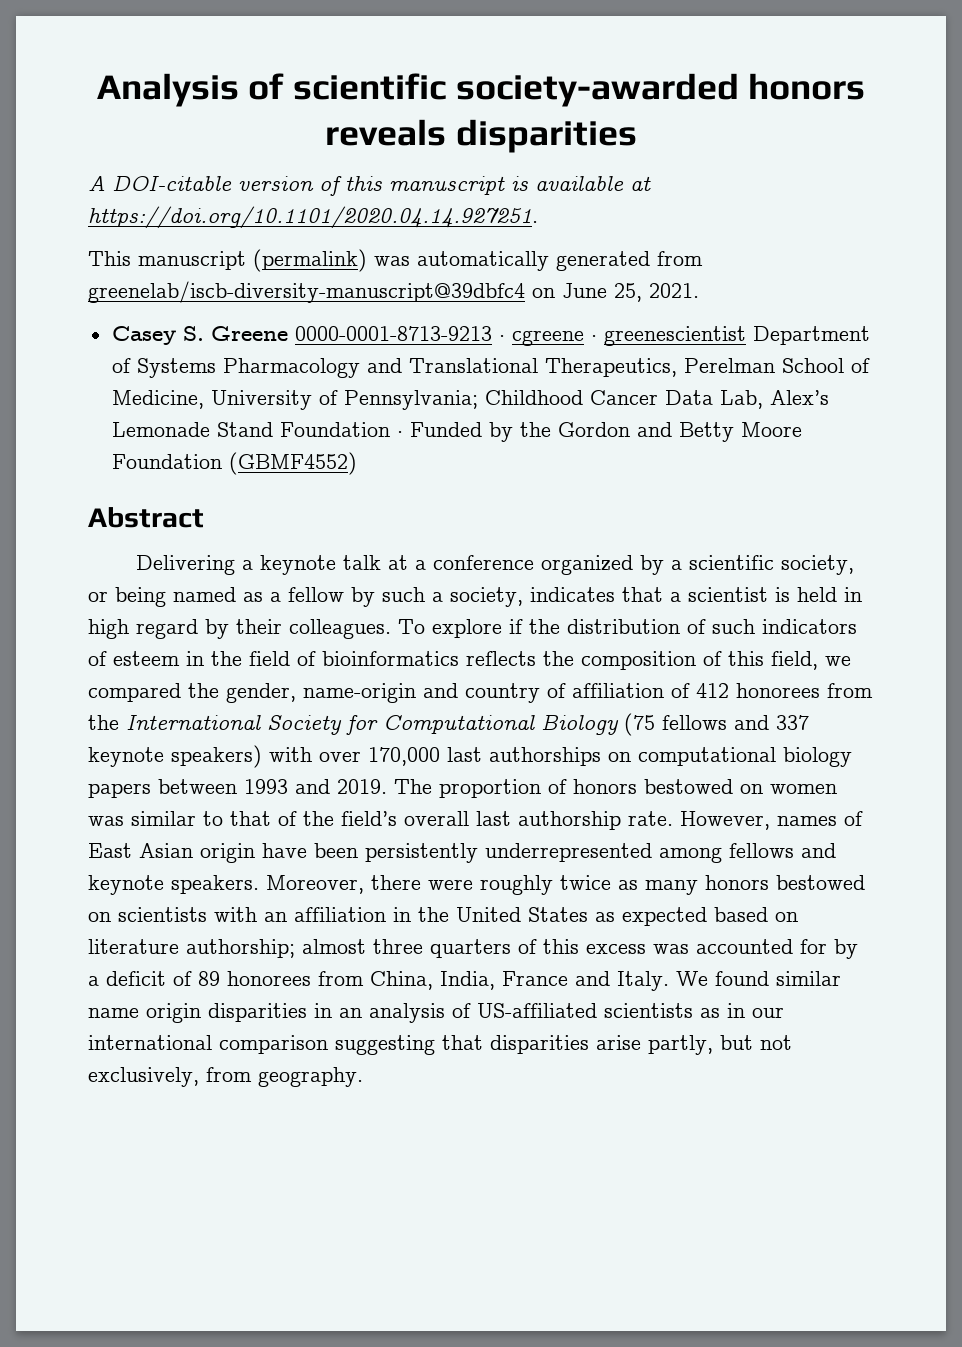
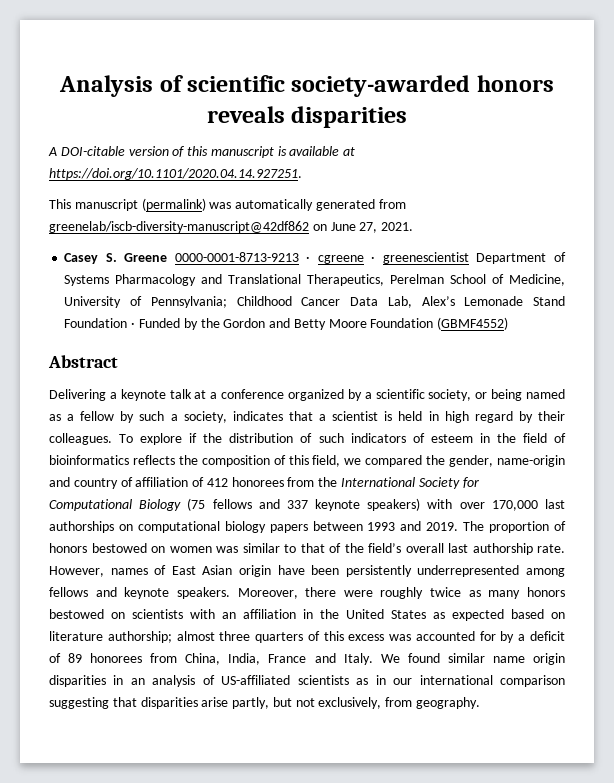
[88,281,525,303] greenelab/iscb-diversity-manuscript@39dbfc4 -> [49,221,309,233] greenelab/iscb-diversity-manuscript@42df862
[614,283,642,302] 25, -> [359,222,378,233] 27,

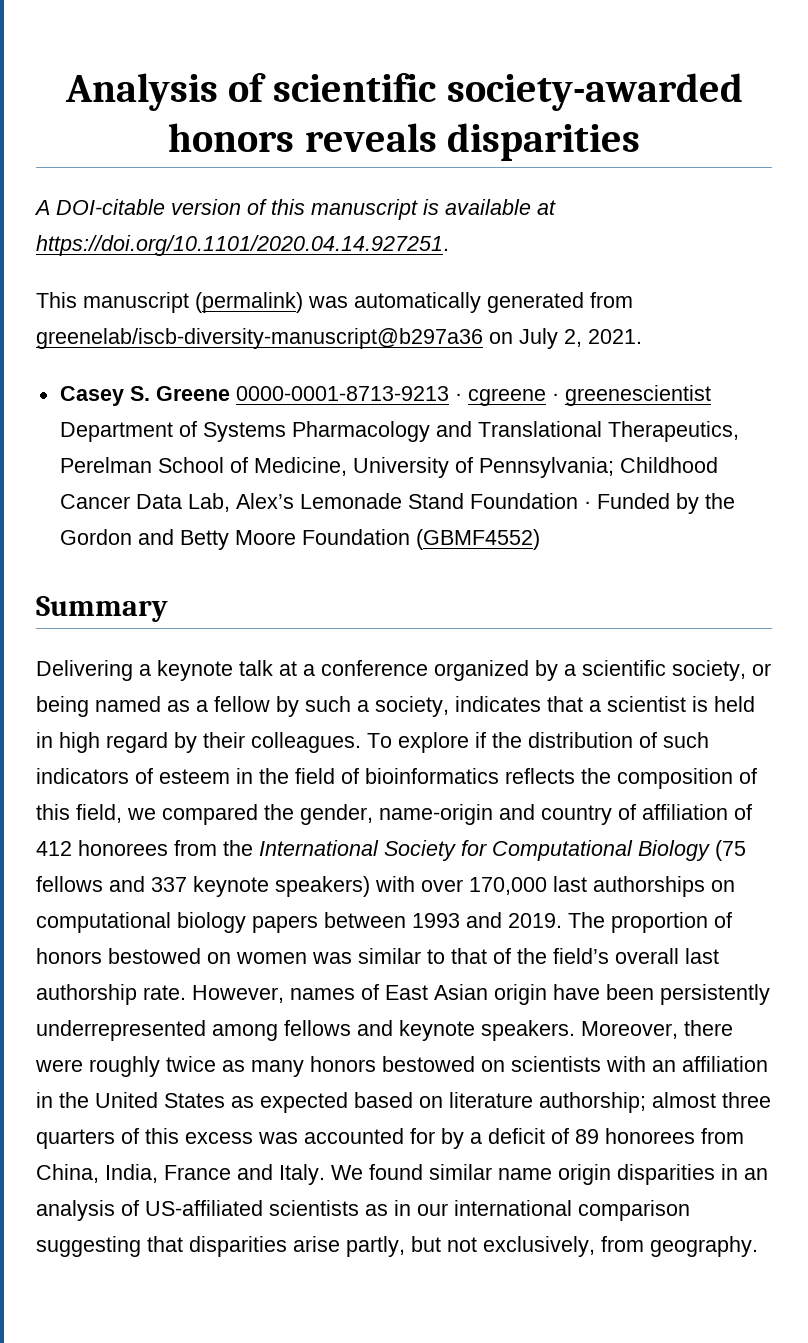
[49,221,378,233] greenelab/iscb-diversity-manuscript@42df862 on June 27, -> [36,328,582,349] greenelab/iscb-diversity-manuscript@b297a36 on July 2,
[48,355,118,368] Abstract -> [36,596,168,622] Summary

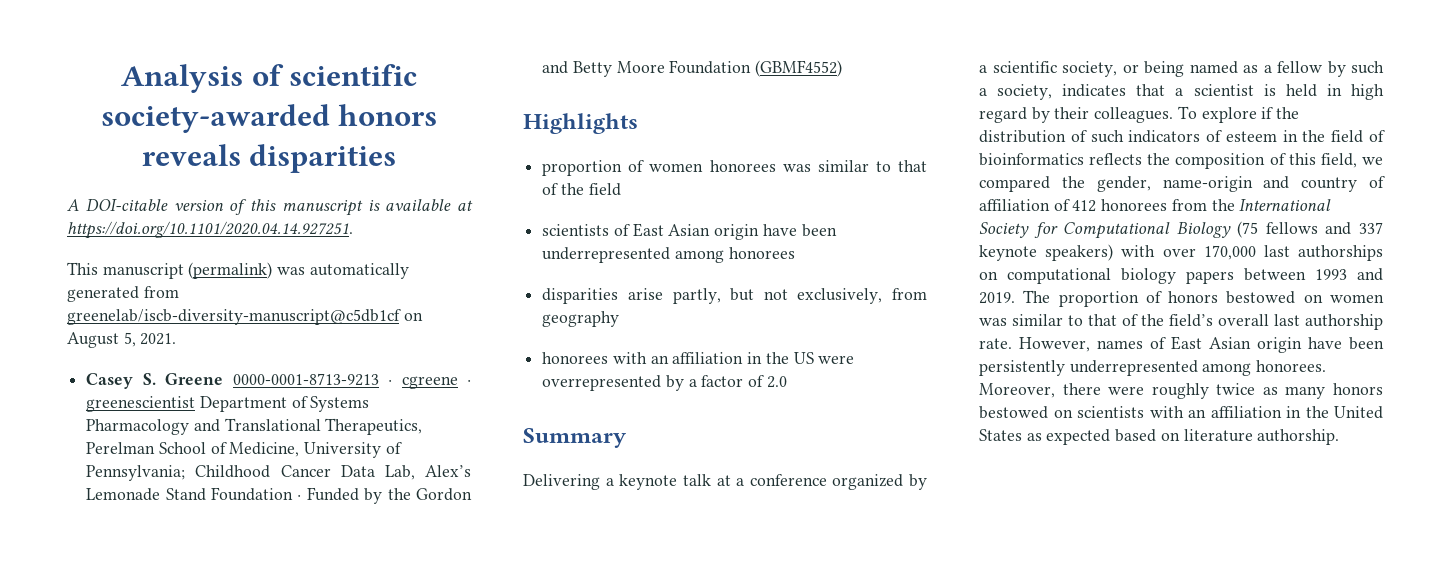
[36,328,582,349] greenelab/iscb-diversity-manuscript@b297a36 on July 2, -> [67,309,423,325] [67,332,136,348] greenelab/iscb-diversity-manuscript@c5db1cf on August 5,
(540, 539) none -> [523,113,638,134] [542,160,927,176] [542,183,621,196] [542,223,837,240] [542,247,795,263] [542,288,927,304] [542,311,620,327] [542,352,855,364] [542,375,787,391] // Highlights // proportion of women honorees was similar to that of the field // scientists of East Asian origin have been underrepresented among honorees // disparities arise partly, but not exclusively, from geography // honorees with an affiliation in the US were overrepresented by a factor of 2.0
[284,1020,575,1041] fellows and keynote speakers. -> [1256,360,1327,372] honorees.
[539,1092,771,1113] [36,1128,744,1149] [36,1164,768,1185] [36,1200,690,1221] [36,1236,758,1257] authorship; almost three quarters of this excess was accounted for by a deficit of 89 honorees from China, India, France and Italy. We found similar name origin disparities in an analysis of US-affiliated scientists as in our international comparison suggesting that disparities arise partly, but not exclusively, from geography. -> [1257,429,1340,445] authorship.

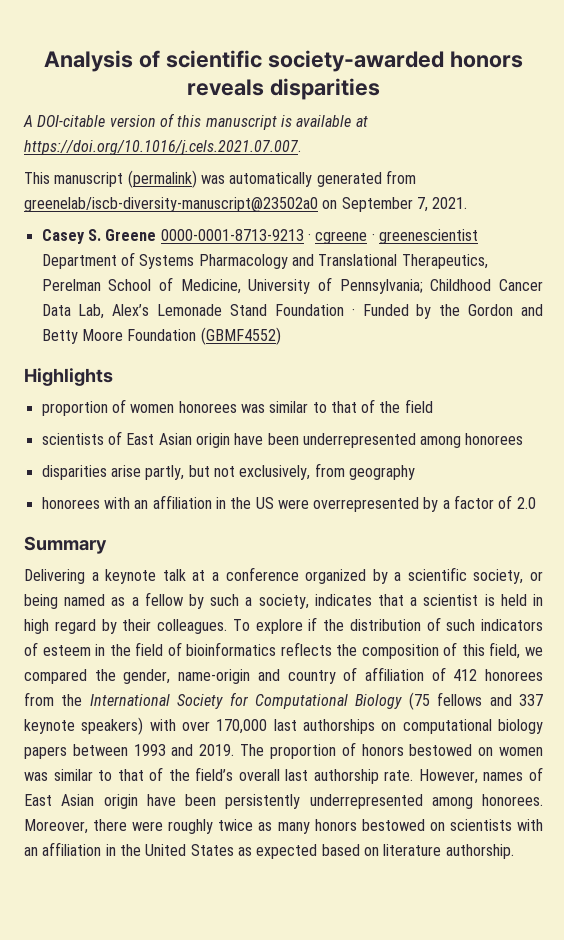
[67,221,353,239] https://doi.org/10.1101/2020.04.14.927251. -> [24,140,301,155] https://doi.org/10.1016/j.cels.2021.07.007.
[67,309,423,325] [67,332,136,348] greenelab/iscb-diversity-manuscript@c5db1cf on August 5, -> [24,197,428,212] greenelab/iscb-diversity-manuscript@23502a0 on September 7,

